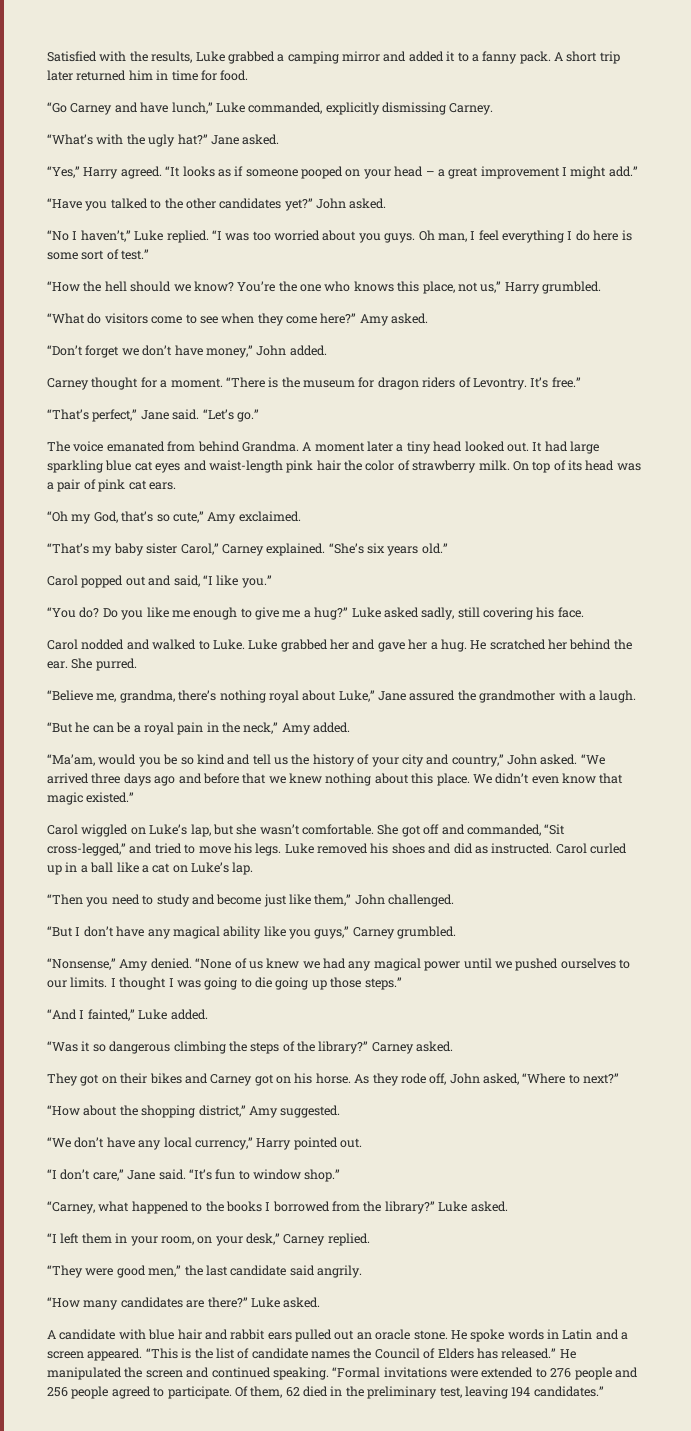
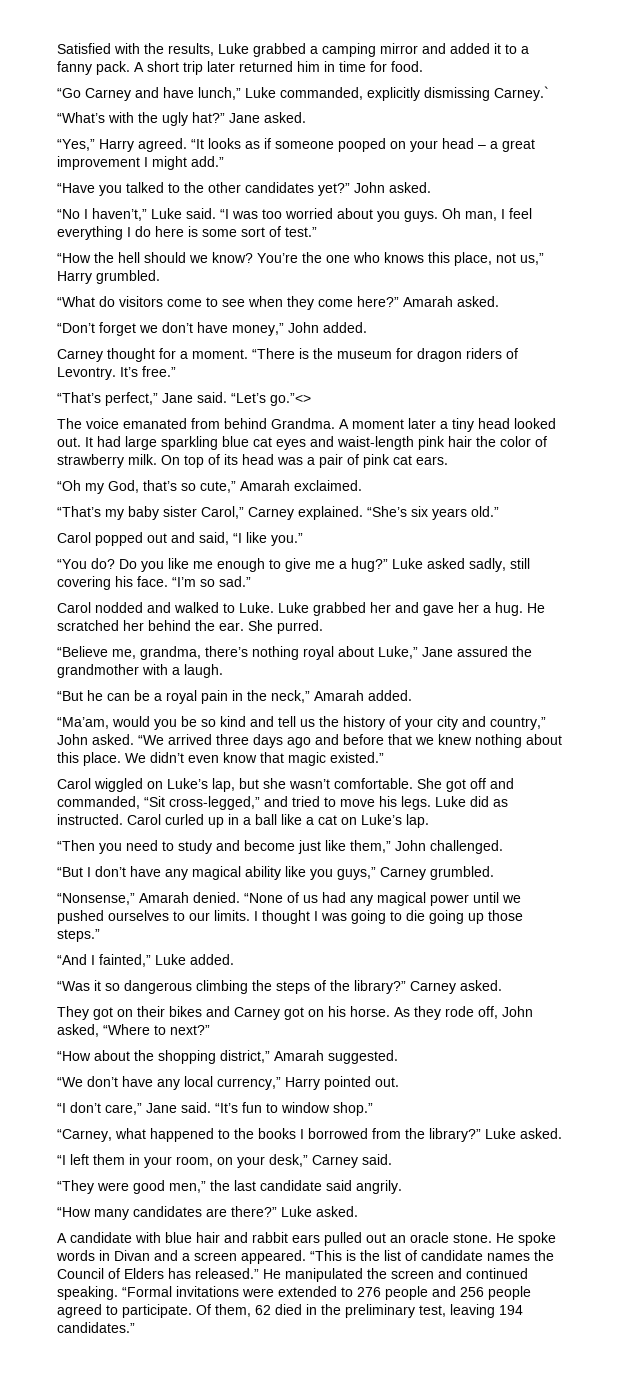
[449,103,494,115] Carney. -> [494,86,549,101] Carney.`
[166,230,209,243] replied. -> [186,208,216,219] said.
[359,314,389,326] Amy -> [403,296,453,307] Amarah
[236,409,259,422] go.” -> [270,393,311,406] go.”<>
[207,512,237,524] Amy -> [240,480,290,491] Amarah
(584, 612) none -> [172,576,251,587] “I’m so sad.”
[281,723,311,735] Amy -> [314,690,364,701] Amarah
[317,843,452,854] removed his shoes and -> (466, 801) none
[119,959,149,971] Amy -> [139,892,189,903] Amarah
[266,958,320,969] knew we -> (318, 899) none
[248,1106,278,1118] Amy -> [274,1050,324,1061] Amarah
[327,1233,370,1246] replied. -> [362,1154,392,1165] said.
[562,1329,593,1340] Latin -> [114,1250,150,1261] Divan

